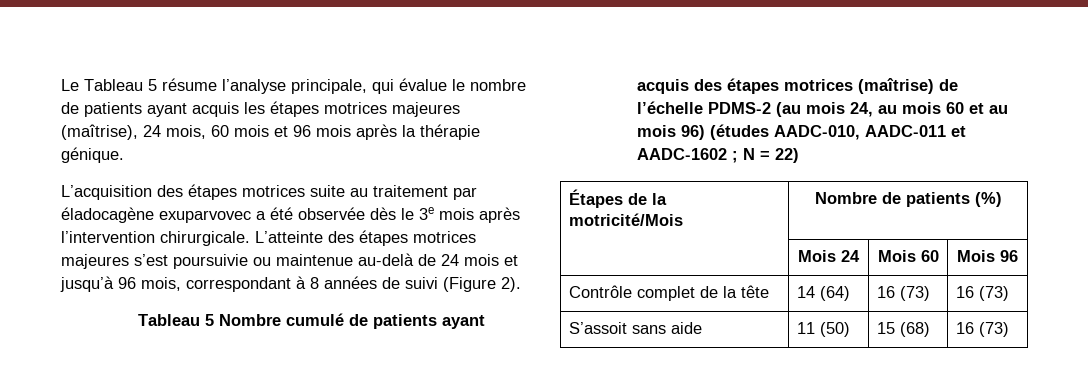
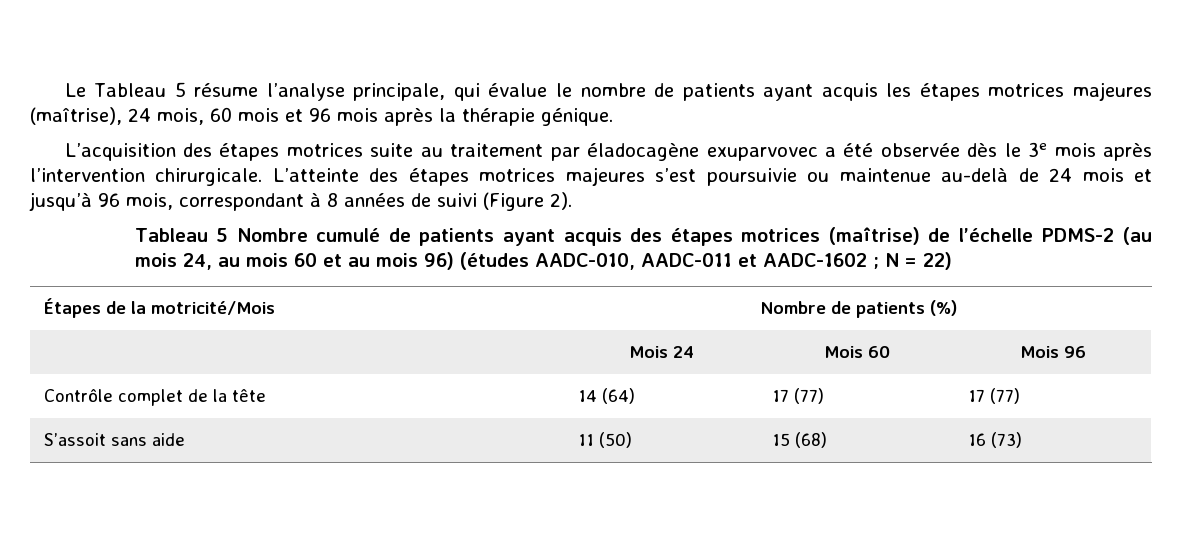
[877,286,931,301] [956,286,1010,301] 16 (73) | 16 (73) -> [772,388,825,404] [968,388,1021,404] 17 (77) | 17 (77)

